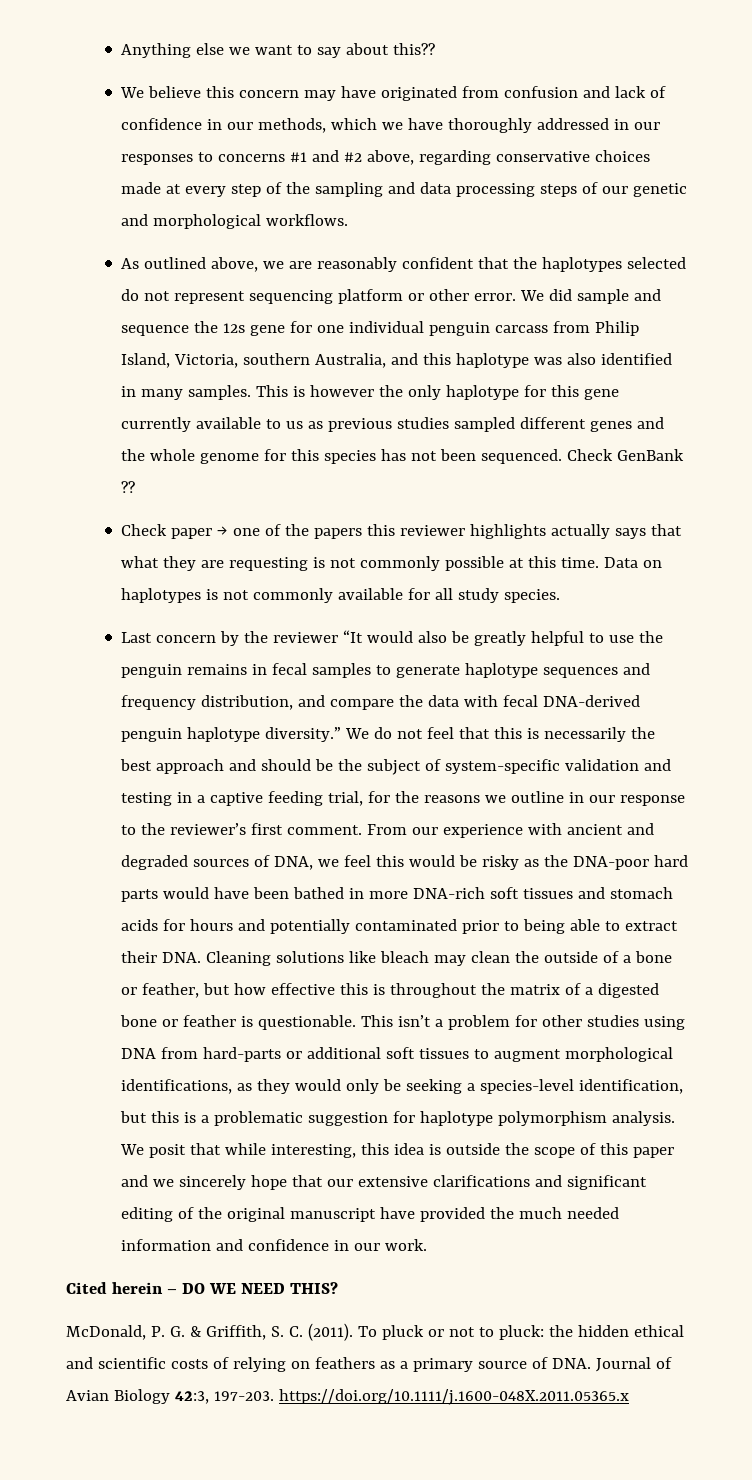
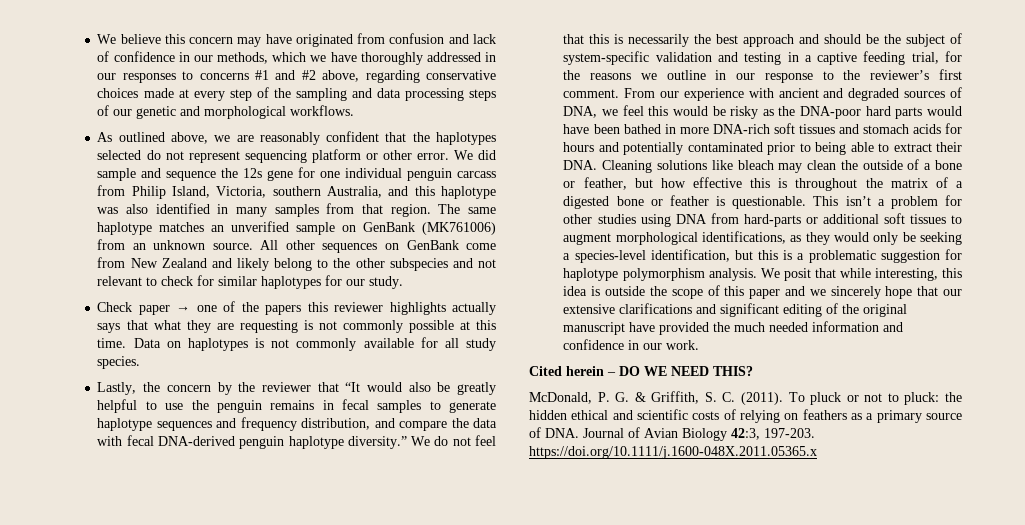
[121,43,436,58] Anything else we want to say about this?? // -> (97, 39) none
[188,385,620,400] [121,417,665,432] [121,449,685,464] [121,481,136,493] samples. This is however the only haplotype for this gene currently available to us as previous studies sampled different genes and the whole genome for this species has not been sequenced. Check GenBank ?? -> [274,203,496,217] [97,221,496,235] [97,239,496,253] [97,257,496,271] [97,275,404,289] samples from that region. The same haplotype matches an unverified sample on GenBank (MK761006) from an unknown source. All other sequences on GenBank come from New Zealand and likely belong to the other subspecies and not relevant to check for similar haplotypes for our study.
[121,632,153,643] Last -> [97,382,161,395] Lastly, the
(339, 637) none -> [317,382,339,392] that

